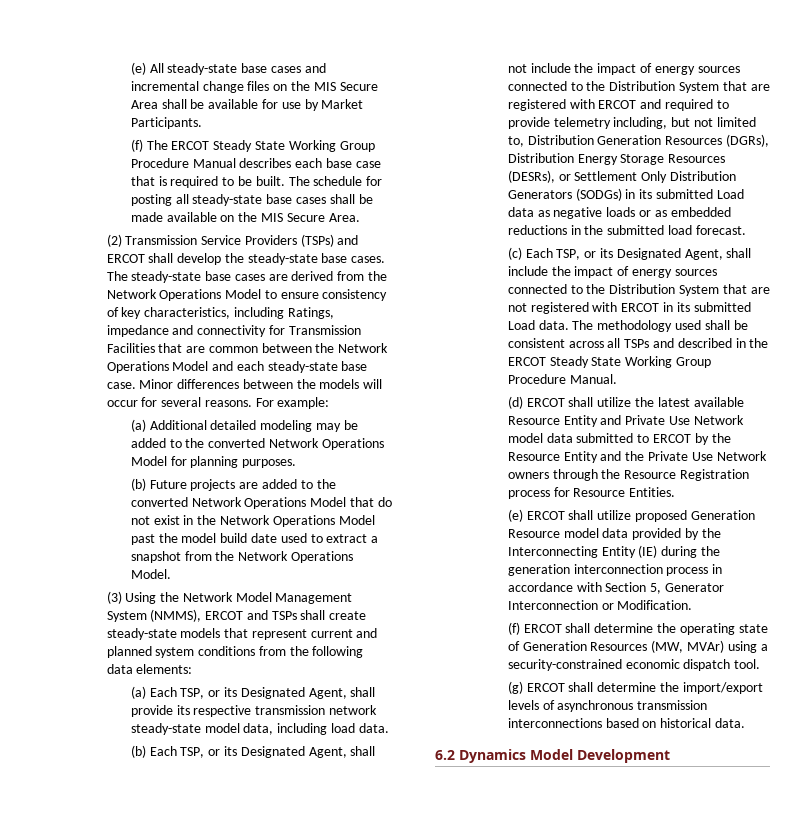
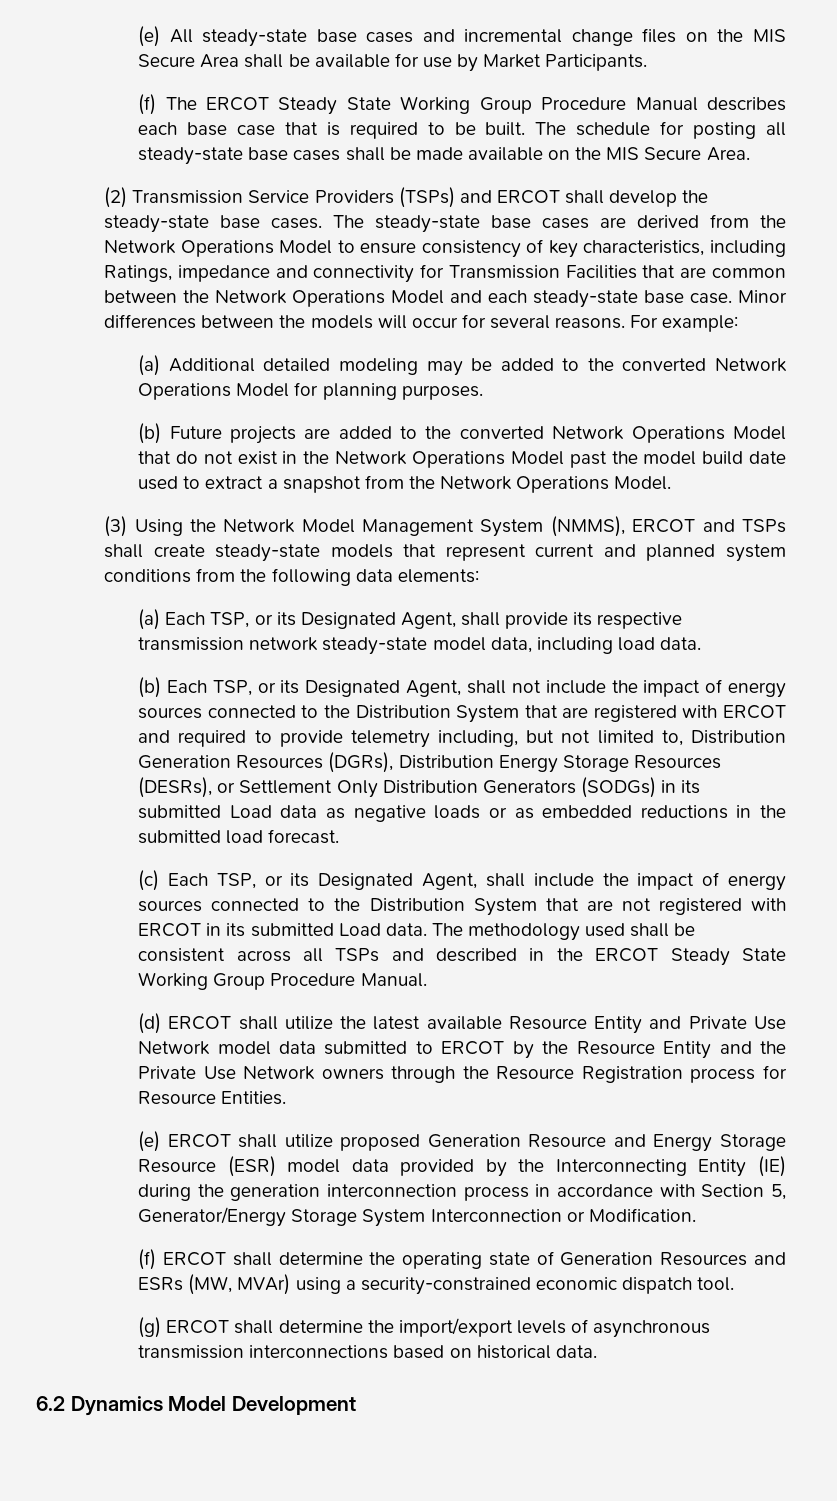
(560, 533) none -> [613,1134,786,1152] [138,1156,276,1177] and Energy Storage Resource (ESR)
[664,583,724,592] Generator -> [138,1207,426,1227] Generator/Energy Storage System
(648, 646) none -> [754,1252,786,1265] [138,1277,184,1291] and ESRs

